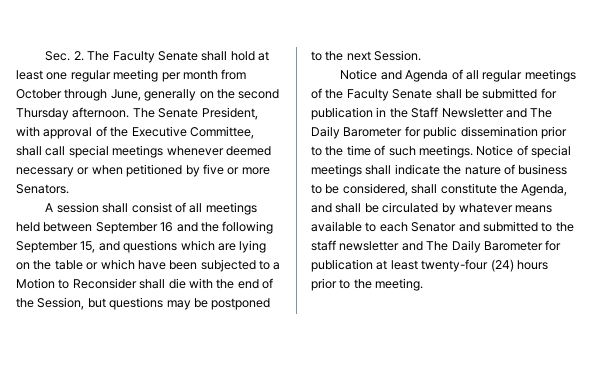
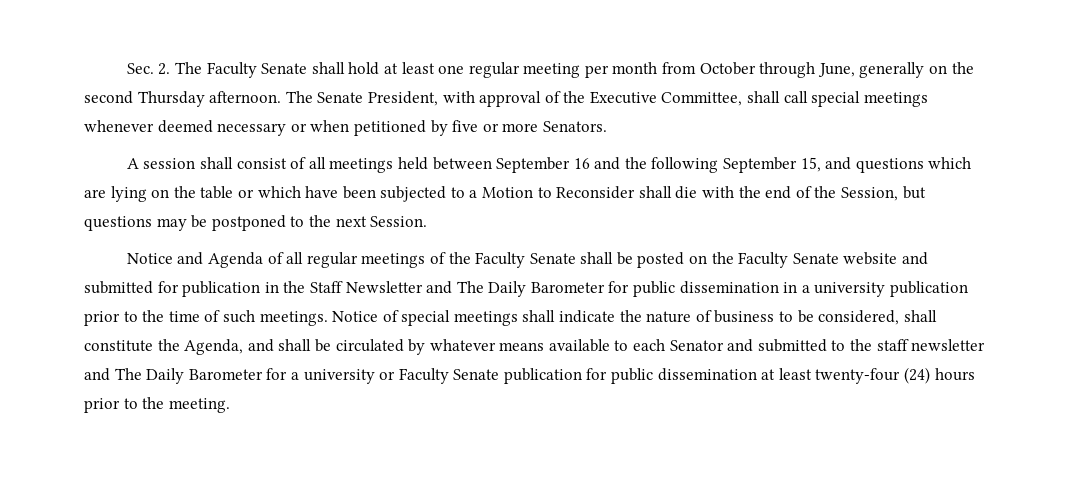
(479, 94) none -> [637,252,929,268] posted on the Faculty Senate website and
(538, 131) none -> [783,281,969,297] in a university publication
[311,259,373,272] publication -> [290,368,757,384] a university or Faculty Senate publication for public dissemination

